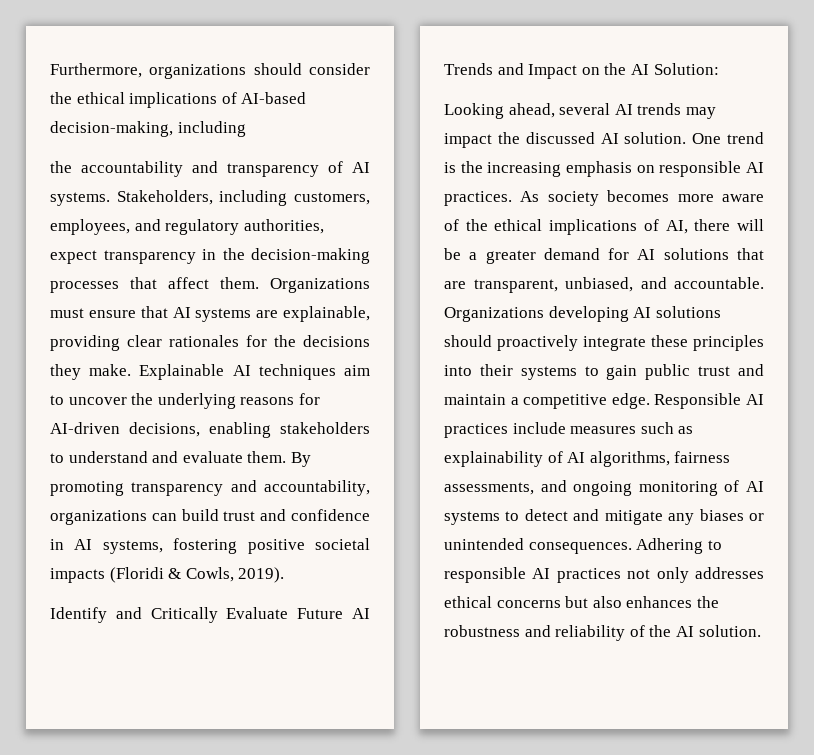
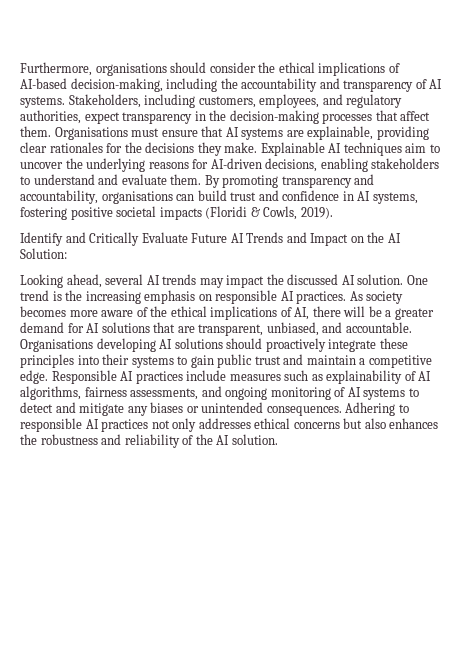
[149,64,247,79] organizations -> [95,63,167,76] organisations
(246, 129) // -> (218, 85) none
[270,278,370,293] Organizations -> [54,127,128,140] Organisations
[50,510,147,525] organizations -> [101,191,173,204] organisations
[444,307,544,322] Organizations -> [20,339,93,352] Organisations

